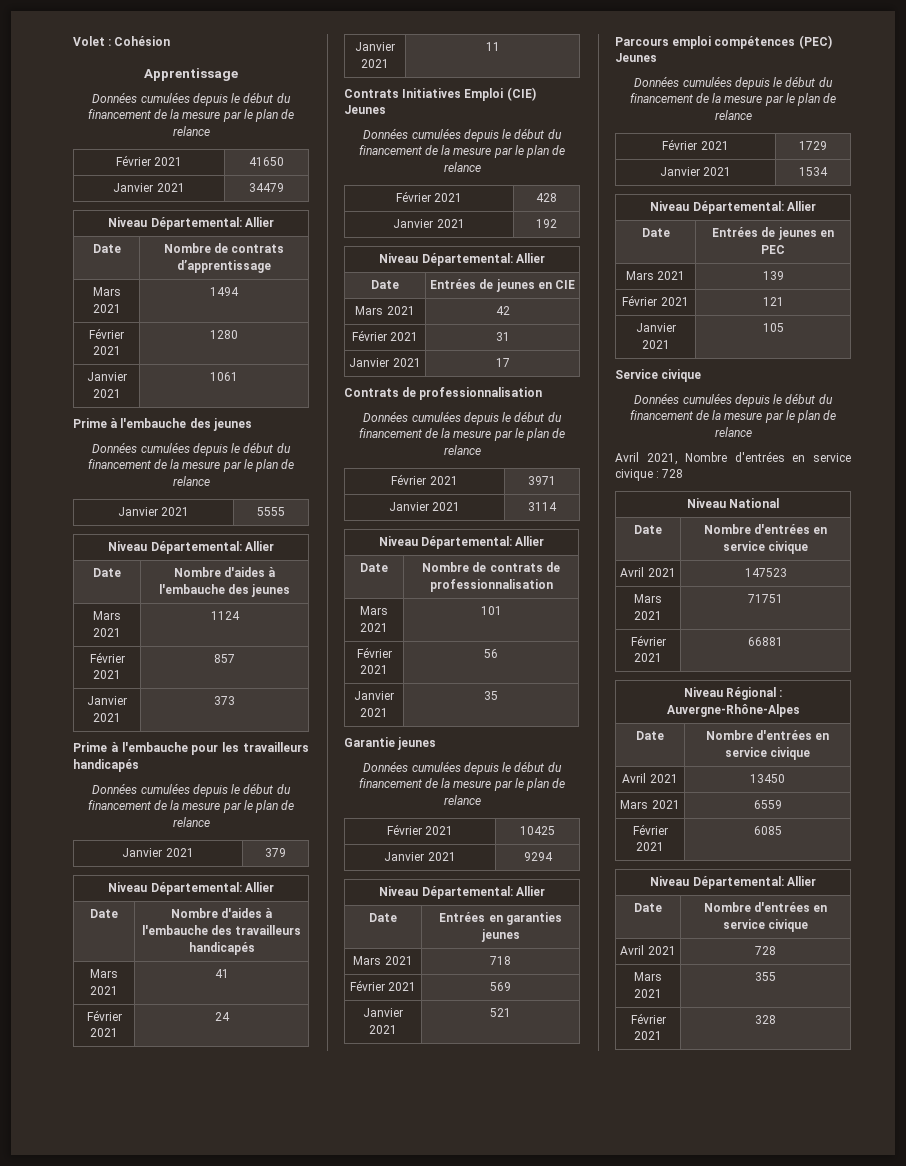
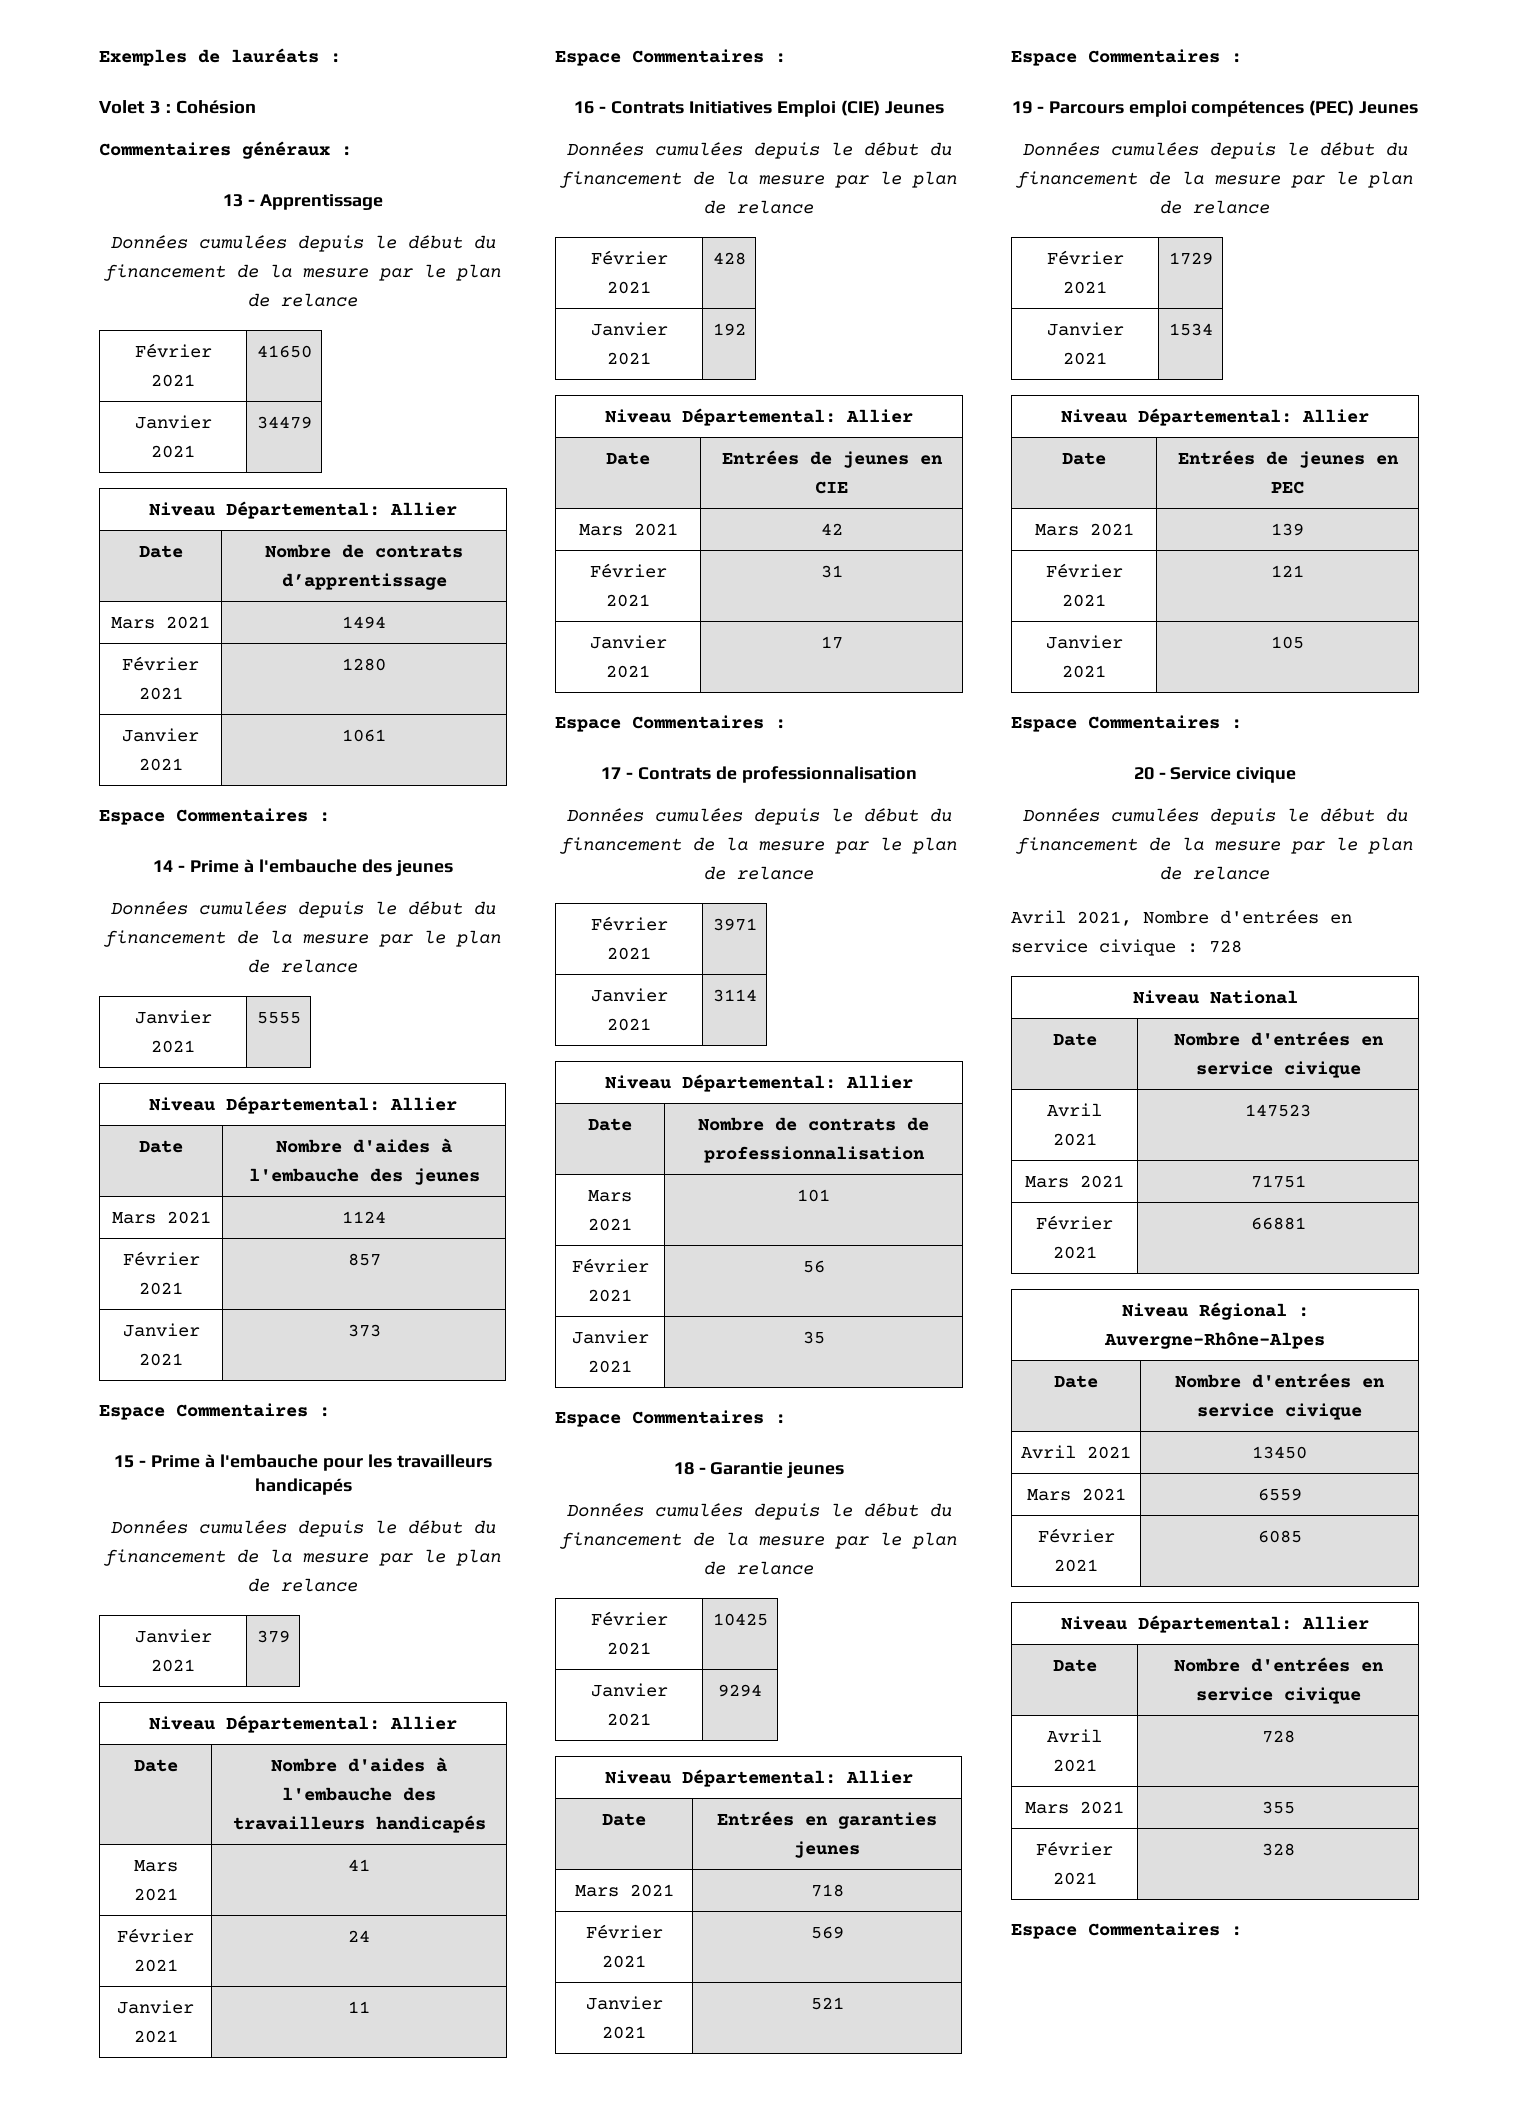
[73,36,171,46] Volet : Cohésion // -> [99,48,341,66] [99,100,256,114] [99,141,352,159] [223,194,255,207] Exemples de lauréats : // Volet 3 : Cohésion // Commentaires généraux : // 13 -
(238, 376) none -> [99,808,330,825] [153,860,186,872] Espace Commentaires : // 14 -
(235, 700) none -> [99,1403,330,1420] [114,1455,147,1468] Espace Commentaires : // 15 -
(500, 46) none -> [555,49,786,66] [574,101,607,114] Espace Commentaires : // 16 -
(510, 362) none -> [555,715,786,732] [601,767,634,779] Espace Commentaires : // 17 -
(498, 695) none -> [555,1410,786,1427] [673,1462,706,1475] Espace Commentaires : // 18 -
(511, 1012) none -> [1011,49,1242,66] [1011,101,1044,114] Espace Commentaires : // 19 -
(784, 327) none -> [1011,715,1242,732] [1133,767,1166,780] Espace Commentaires : // 20 -
(776, 1019) none -> [1011,1922,1242,1939] // Espace Commentaires :

